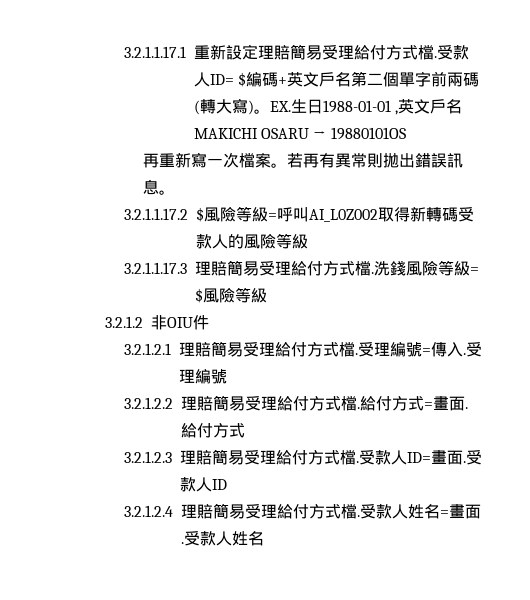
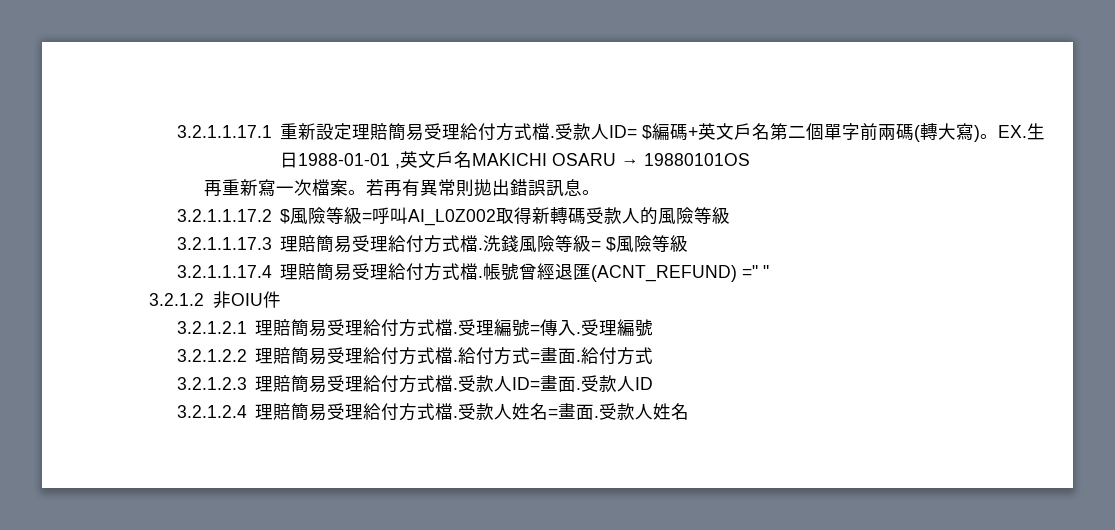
(267, 295) none -> [176,263,770,282] // 3.2.1.1.17.4理賠簡易受理給付方式檔.帳號曾經退匯(ACNT_REFUND) =" "

